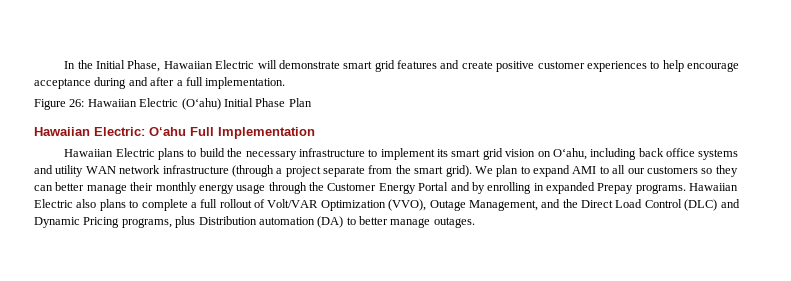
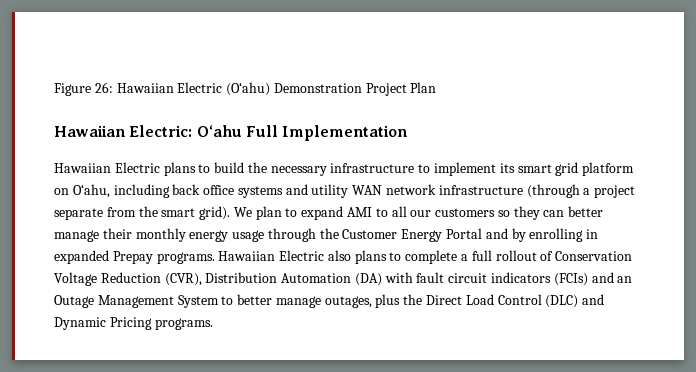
[64,60,740,72] [34,77,286,89] In the Initial Phase, Hawaiian Electric will demonstrate smart grid features and create positive customer experiences to help encourage acceptance during and after a full implementation. // -> (54, 89) none
[223,98,286,107] Initial Phase -> [273,83,407,96] Demonstration Project
[505,149,536,157] vision -> [582,162,635,176] platform
[267,199,561,211] Volt/VAR Optimization (VVO), Outage Management, and -> [555,251,633,261] [54,272,633,286] [54,294,401,308] Conservation Voltage Reduction (CVR), Distribution Automation (DA) with fault circuit indicators (FCIs) and an Outage Management System to better manage outages, plus
[121,216,475,228] programs, plus Distribution automation (DA) to better manage outages. -> [154,318,213,330] programs.

